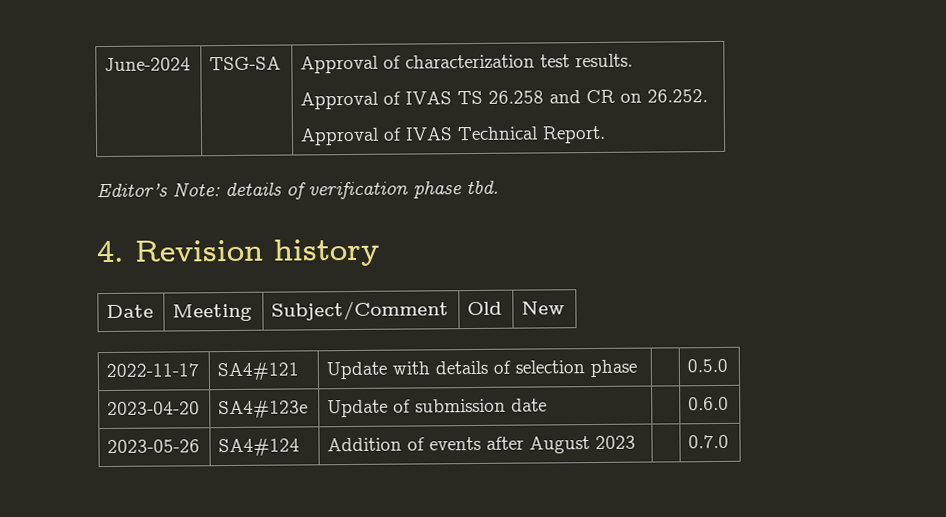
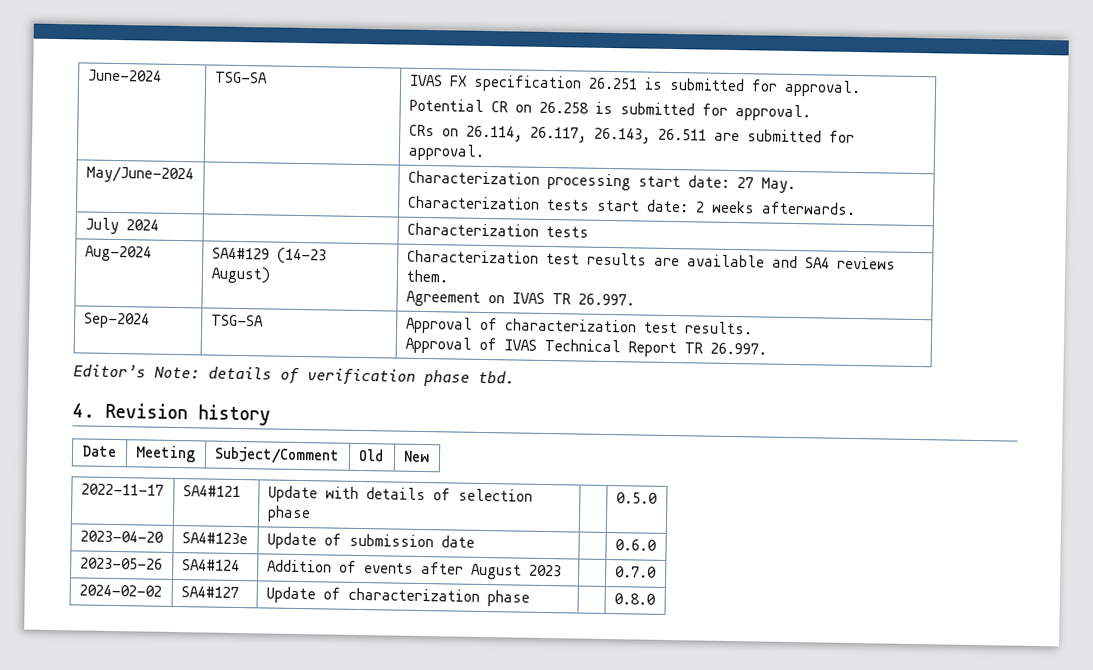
(282, 63) none -> [409,74,861,98] [408,98,811,122] [408,124,855,144] [407,143,485,161] [85,165,194,184] [407,170,796,194] [407,195,856,215] [84,217,159,235] [406,222,589,238] [84,245,152,262] [211,247,327,265] [210,266,271,284] [406,249,896,270] [405,269,449,283] [405,290,635,307] [83,312,150,329] [210,314,264,327] | IVAS FX specification 26.251 is submitted for approval. // Potential CR on 26.258 is submitted for approval. // CRs on 26.114, 26.117, 26.143, 26.511 are submitted for approval. // May/June-2024 | | Characterization processing start date: 27 May. // Characterization tests start date: 2 weeks afterwards. // July 2024 | | Characterization tests // Aug-2024 | SA4#129 (14-23 August) | Characterization test results are available and SA4 reviews them. // Agreement on IVAS TR 26.997. // Sep-2024 | TSG-SA
[300,89,709,110] // Approval of IVAS TS 26.258 and CR on 26.252. -> (753, 328) none
[542,125,607,144] Report. -> [627,341,767,358] Report TR 26.997.
(730, 441) none -> [78,584,162,597] [180,586,239,599] [265,586,530,607] [613,593,656,605] // 2024-02-02 | SA4#127 | Update of characterization phase | | 0.8.0

